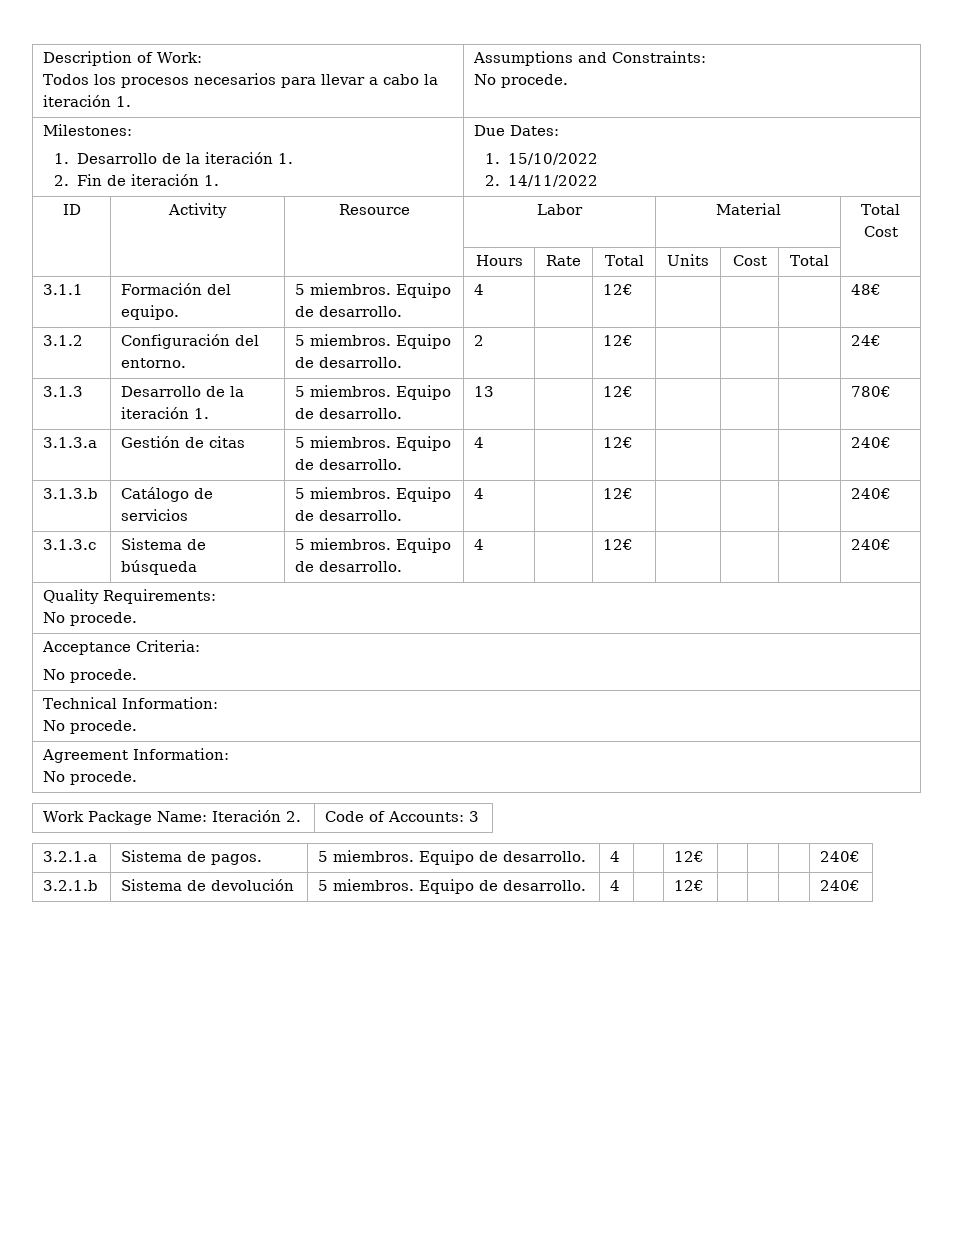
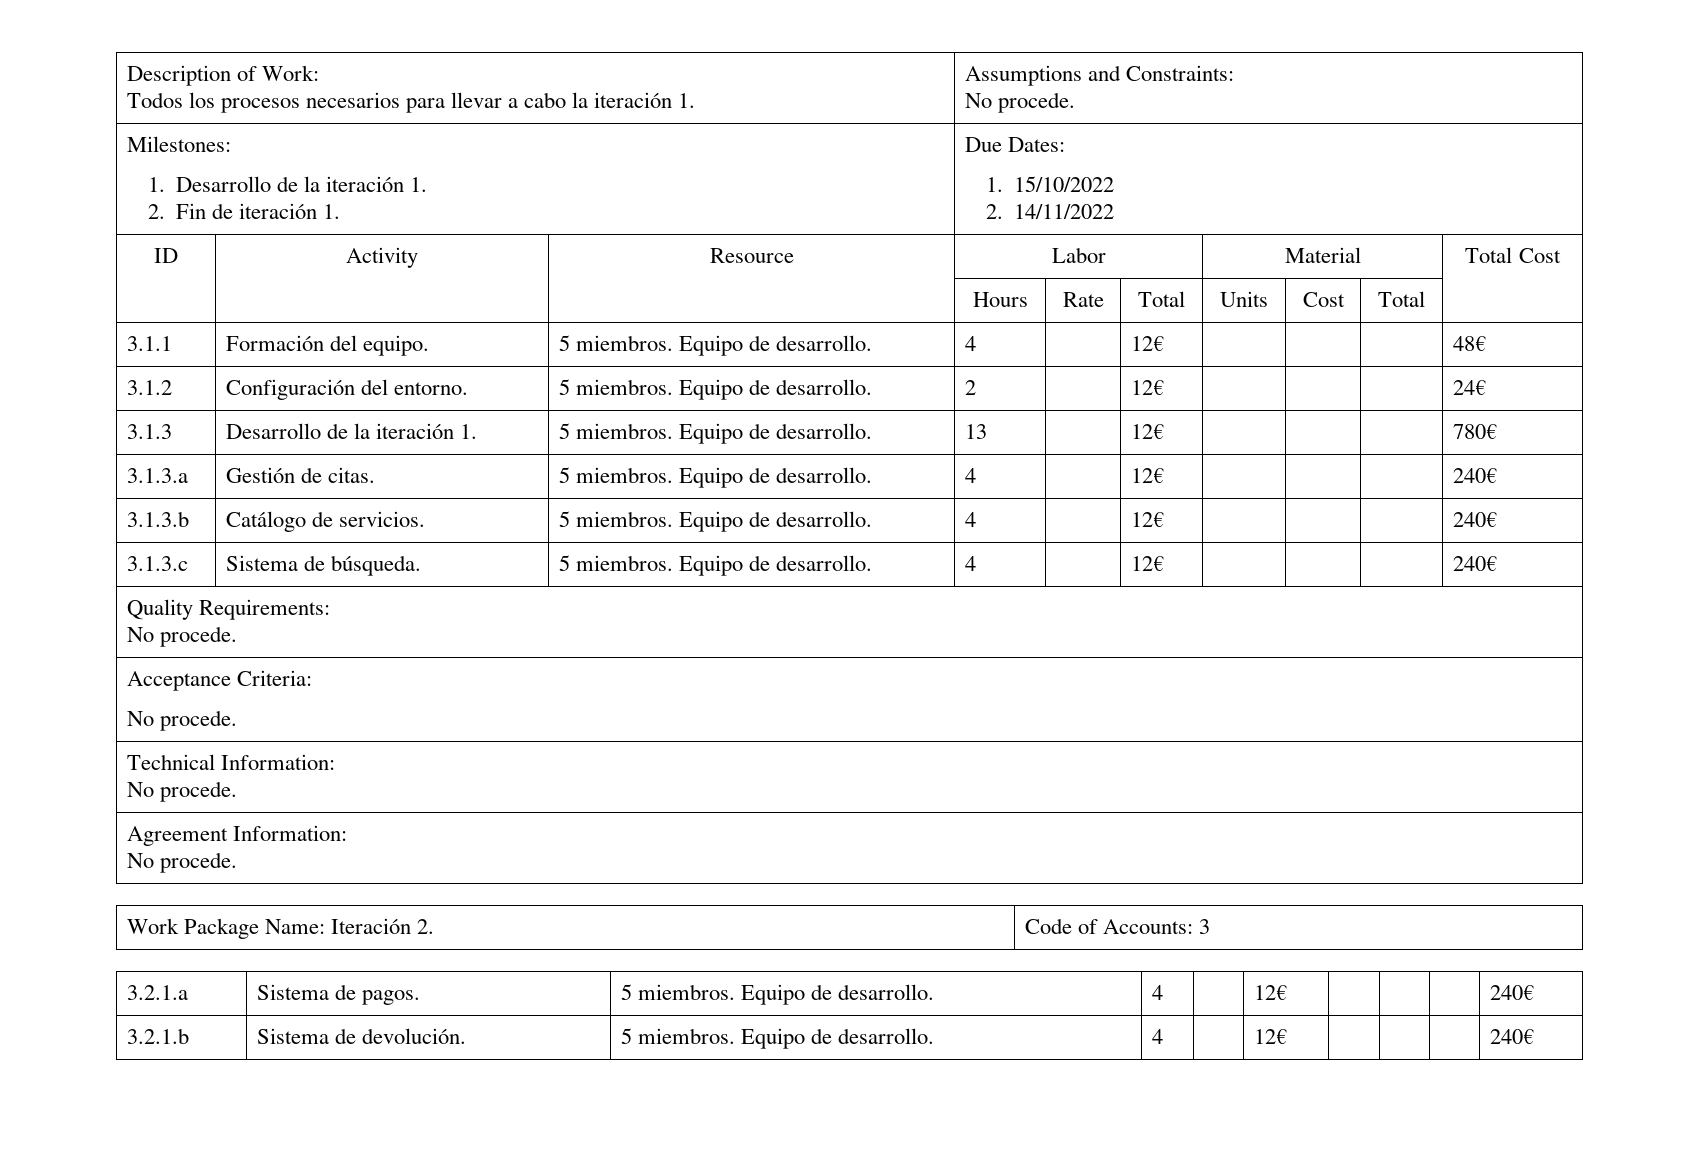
[209,436,246,448] citas -> [327,467,375,483] citas.
[121,509,189,521] servicios -> [338,511,425,527] servicios.
[121,560,198,575] búsqueda -> [330,555,421,576] búsqueda.
[211,879,295,891] devolución -> [361,1028,466,1044] devolución.

